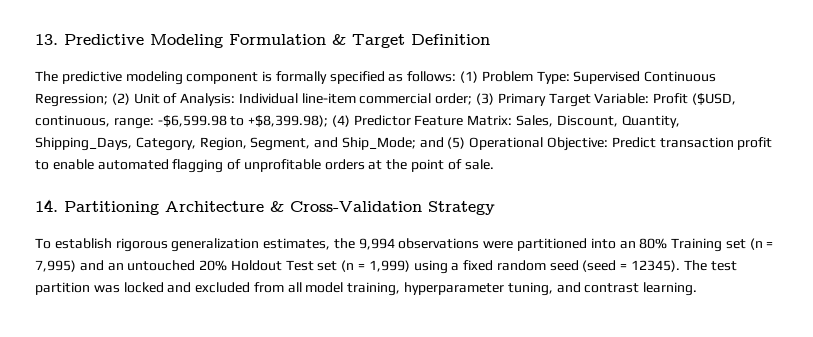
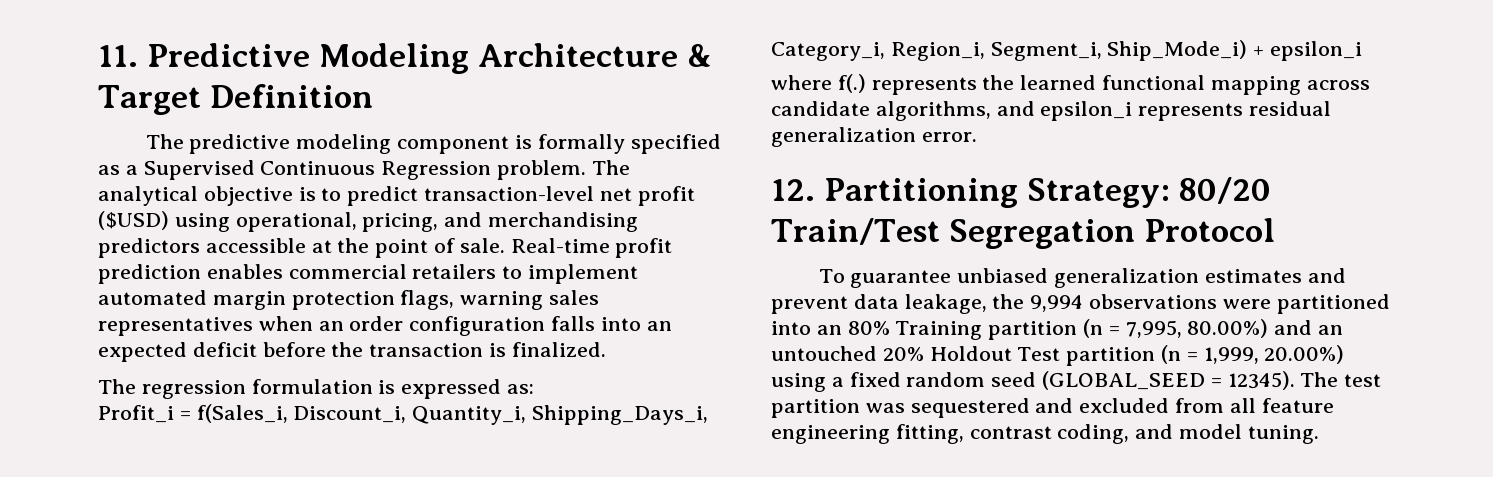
[35,34,58,45] 13. -> [98,45,138,67] 11.
[229,34,326,45] Formulation -> [478,43,679,67] Architecture
[407,71,717,84] [35,93,736,107] [35,115,680,129] [35,137,773,151] [35,159,365,173] follows: (1) Problem Type: Supervised Continuous Regression; (2) Unit of Analysis: Individual line-item commercial order; (3) Primary Target Variable: Profit ($USD, continuous, range: -$6,599.98 to +$8,399.98); (4) Predictor Feature Matrix: Sales, Discount, Quantity, Shipping_Days, Category, Region, Segment, and Ship_Mode; and (5) Operational Objective: Predict transaction profit to enable automated flagging of unprofitable orders -> [125,160,630,180] [98,186,695,206] [98,211,639,232] [98,238,306,258] a Supervised Continuous Regression problem. The analytical objective is to predict transaction-level net profit ($USD) using operational, pricing, and merchandising predictors accessible
[35,199,495,215] [35,238,331,252] // 14. Partitioning Architecture & Cross-Validation Strategy // To establish rigorous generalization estimates, -> [510,238,673,258] [98,264,639,284] [98,290,600,310] [98,316,672,336] [98,342,606,362] [98,379,535,399] [98,404,709,425] [771,40,1363,61] [771,74,1370,95] [771,101,1332,121] [771,127,977,147] [771,177,1272,208] [771,218,1276,249] [818,268,1346,288] [771,294,987,314] Real-time profit prediction enables commercial retailers to implement automated margin protection flags, warning sales representatives when an order configuration falls into an expected deficit before the transaction is finalized. // The regression formulation is expressed as: // Profit_i = f(Sales_i, Discount_i, Quantity_i, Shipping_Days_i, Category_i, Region_i, Segment_i, Ship_Mode_i) + epsilon_i // where f(.) represents the learned functional mapping across candidate algorithms, and epsilon_i represents residual generalization error. // 12. Partitioning Strategy: 80/20 Train/Test Segregation Protocol // To guarantee unbiased generalization estimates and prevent data leakage,
[725,238,774,250] [35,260,76,272] set (n = 7,995) -> [988,319,1269,340] partition (n = 7,995, 80.00%)
[317,260,410,272] set (n = 1,999) -> [1066,345,1345,366] partition (n = 1,999, 20.00%)
[582,260,617,272] (seed -> [1042,371,1206,390] (GLOBAL_SEED
[123,282,164,293] locked -> [910,398,1030,418] sequestered
[305,282,698,296] model training, hyperparameter tuning, and contrast learning. -> [1261,398,1334,413] [771,424,1319,444] feature engineering fitting, contrast coding, and model tuning.

